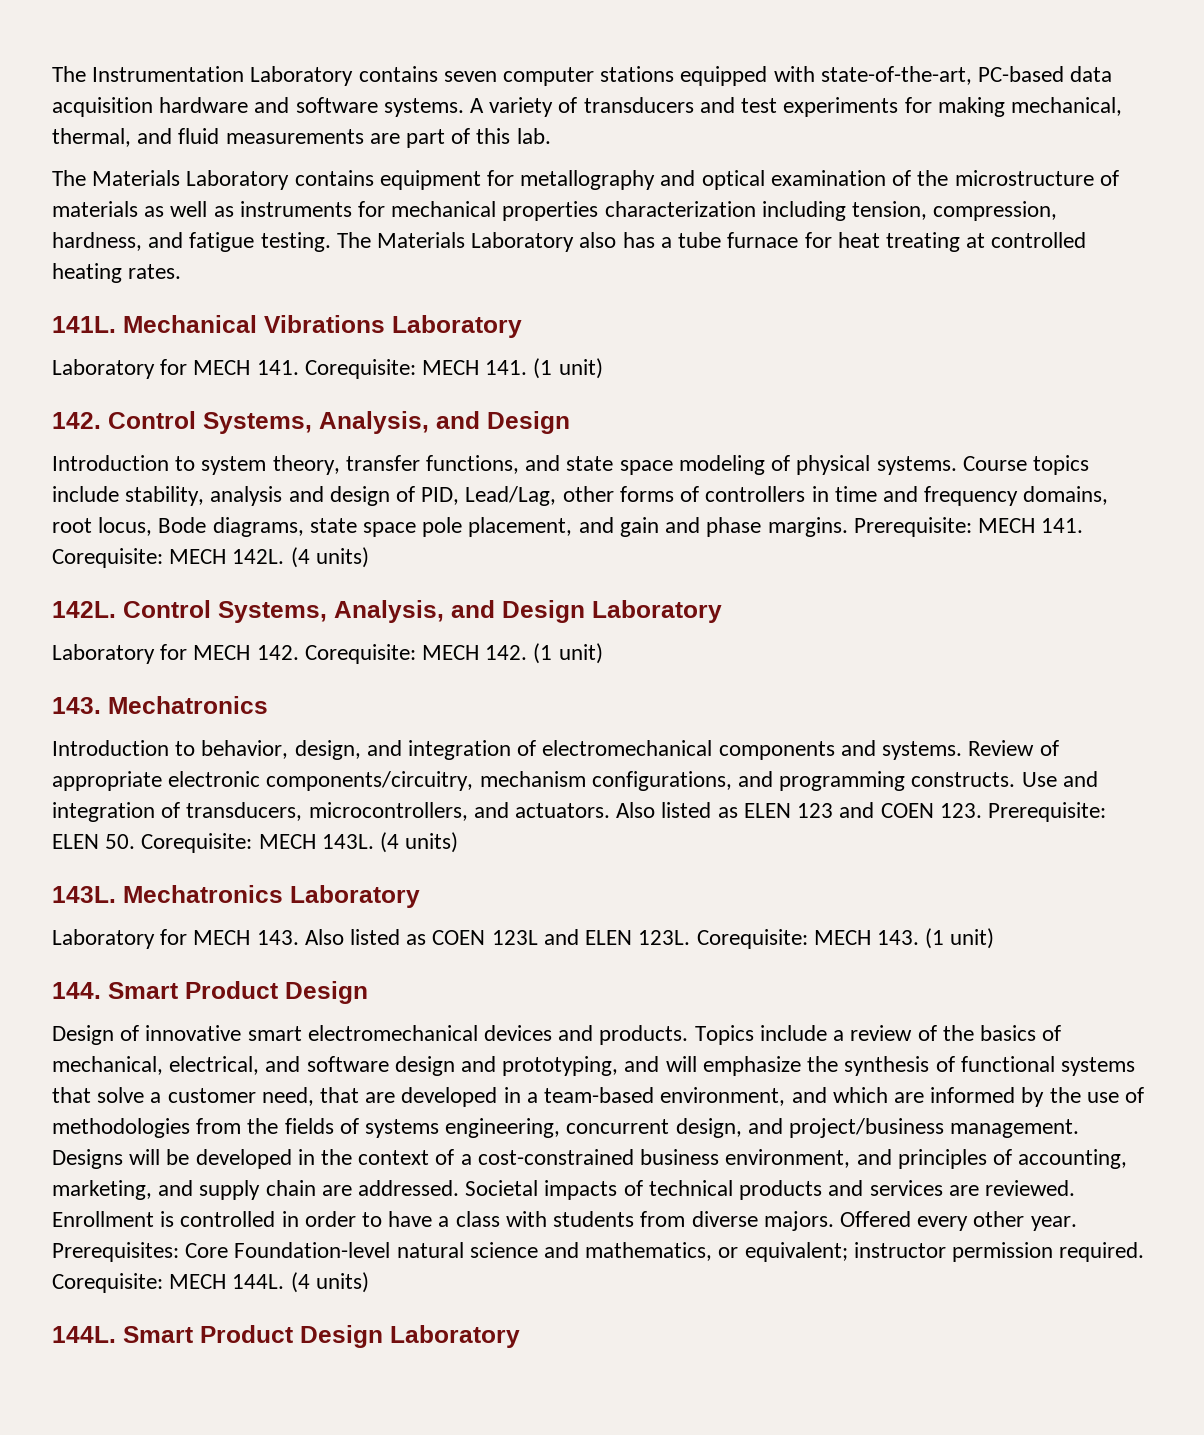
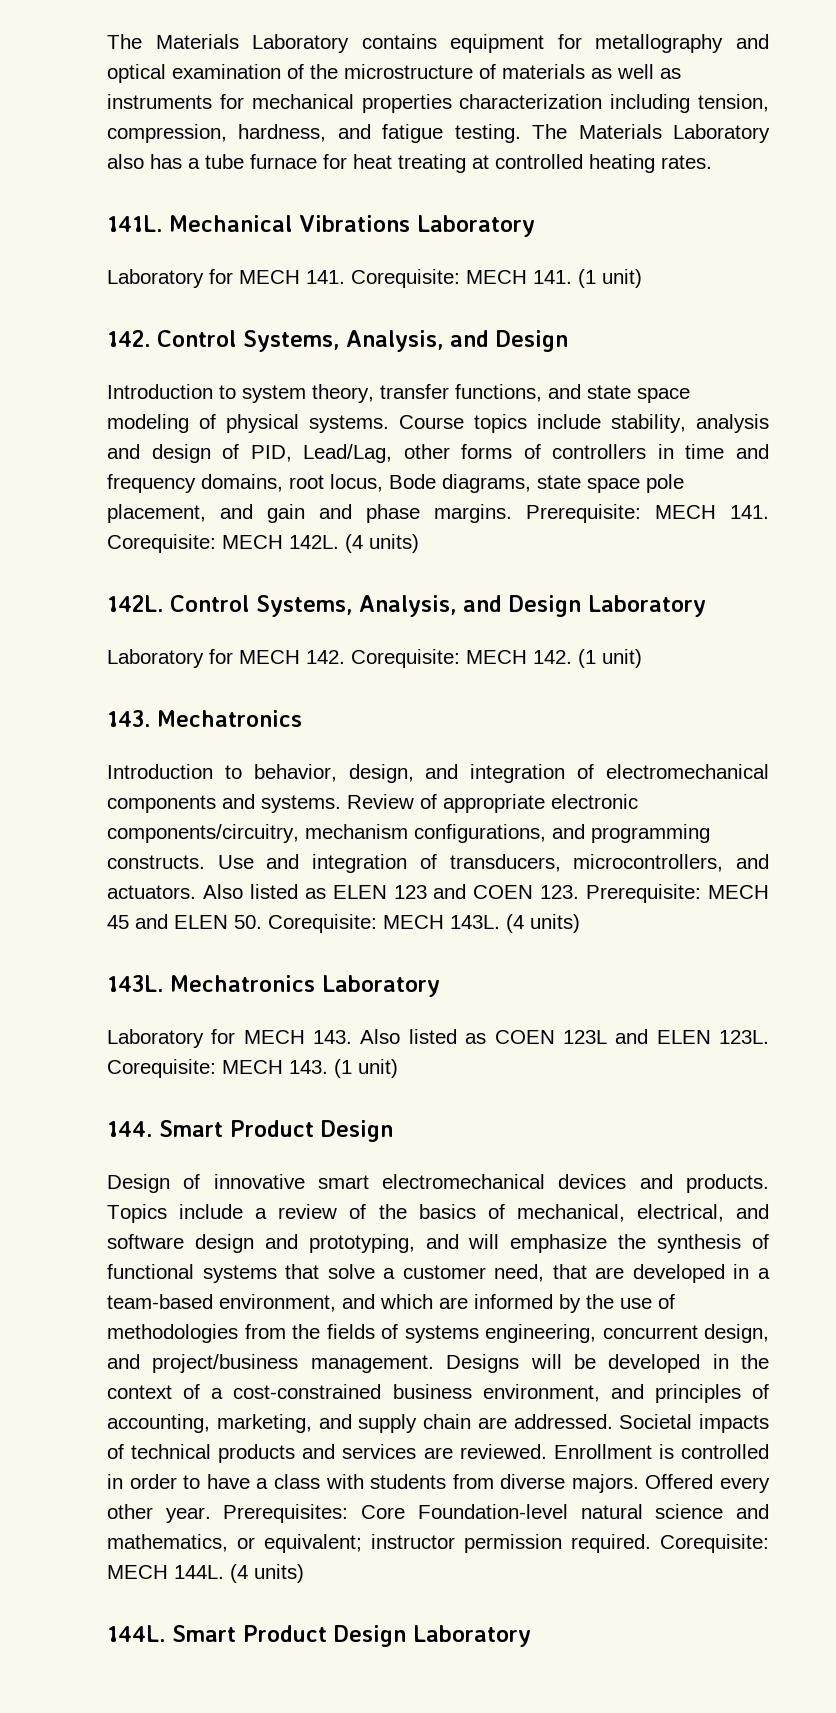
[52,66,1113,86] [52,97,1122,117] [52,128,551,148] [52,170,86,186] The Instrumentation Laboratory contains seven computer stations equipped with state-of-the-art, PC-based data acquisition hardware and software systems. A variety of transducers and test experiments for making mechanical, thermal, and fluid measurements are part of this lab. // The -> [107,34,142,49] The
(1106, 812) none -> [707,885,769,899] [107,914,168,929] MECH 45 and

